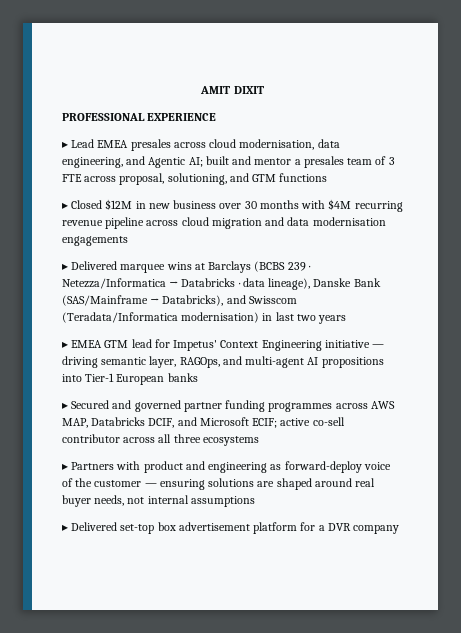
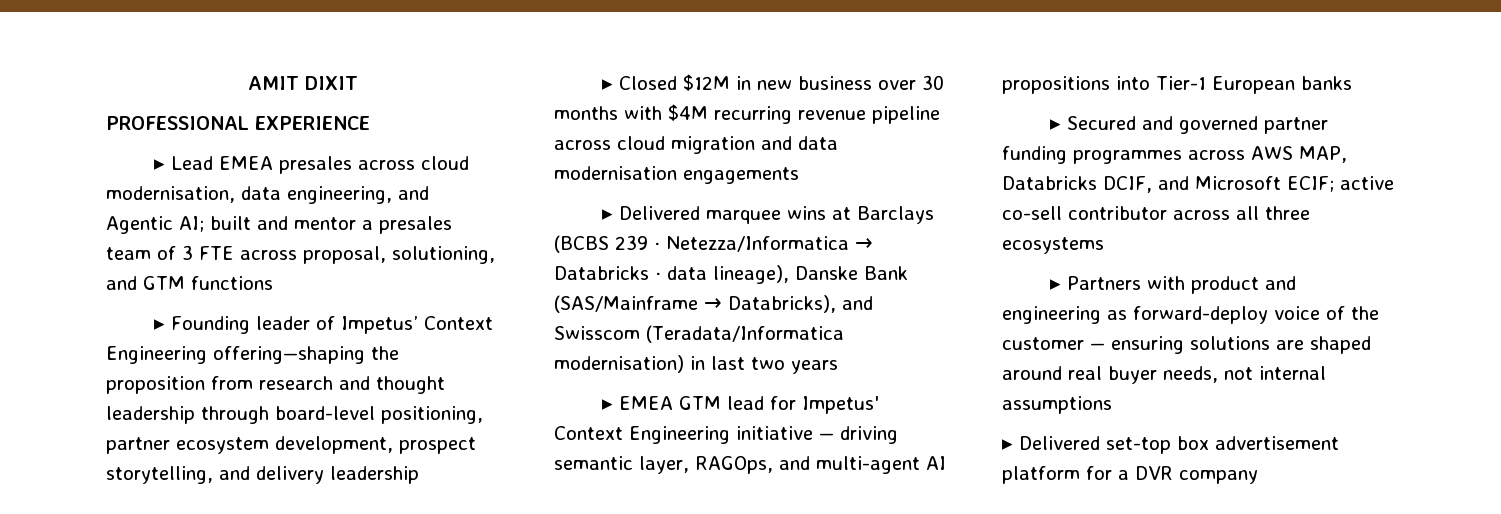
(328, 177) none -> [153,316,493,334] [106,346,399,364] [106,376,445,394] [106,406,483,424] [106,436,476,454] [106,466,419,484] // ▸ Founding leader of Impetus’ Context Engineering offering—shaping the proposition from research and thought leadership through board-level positioning, partner ecosystem development, prospect storytelling, and delivery leadership

